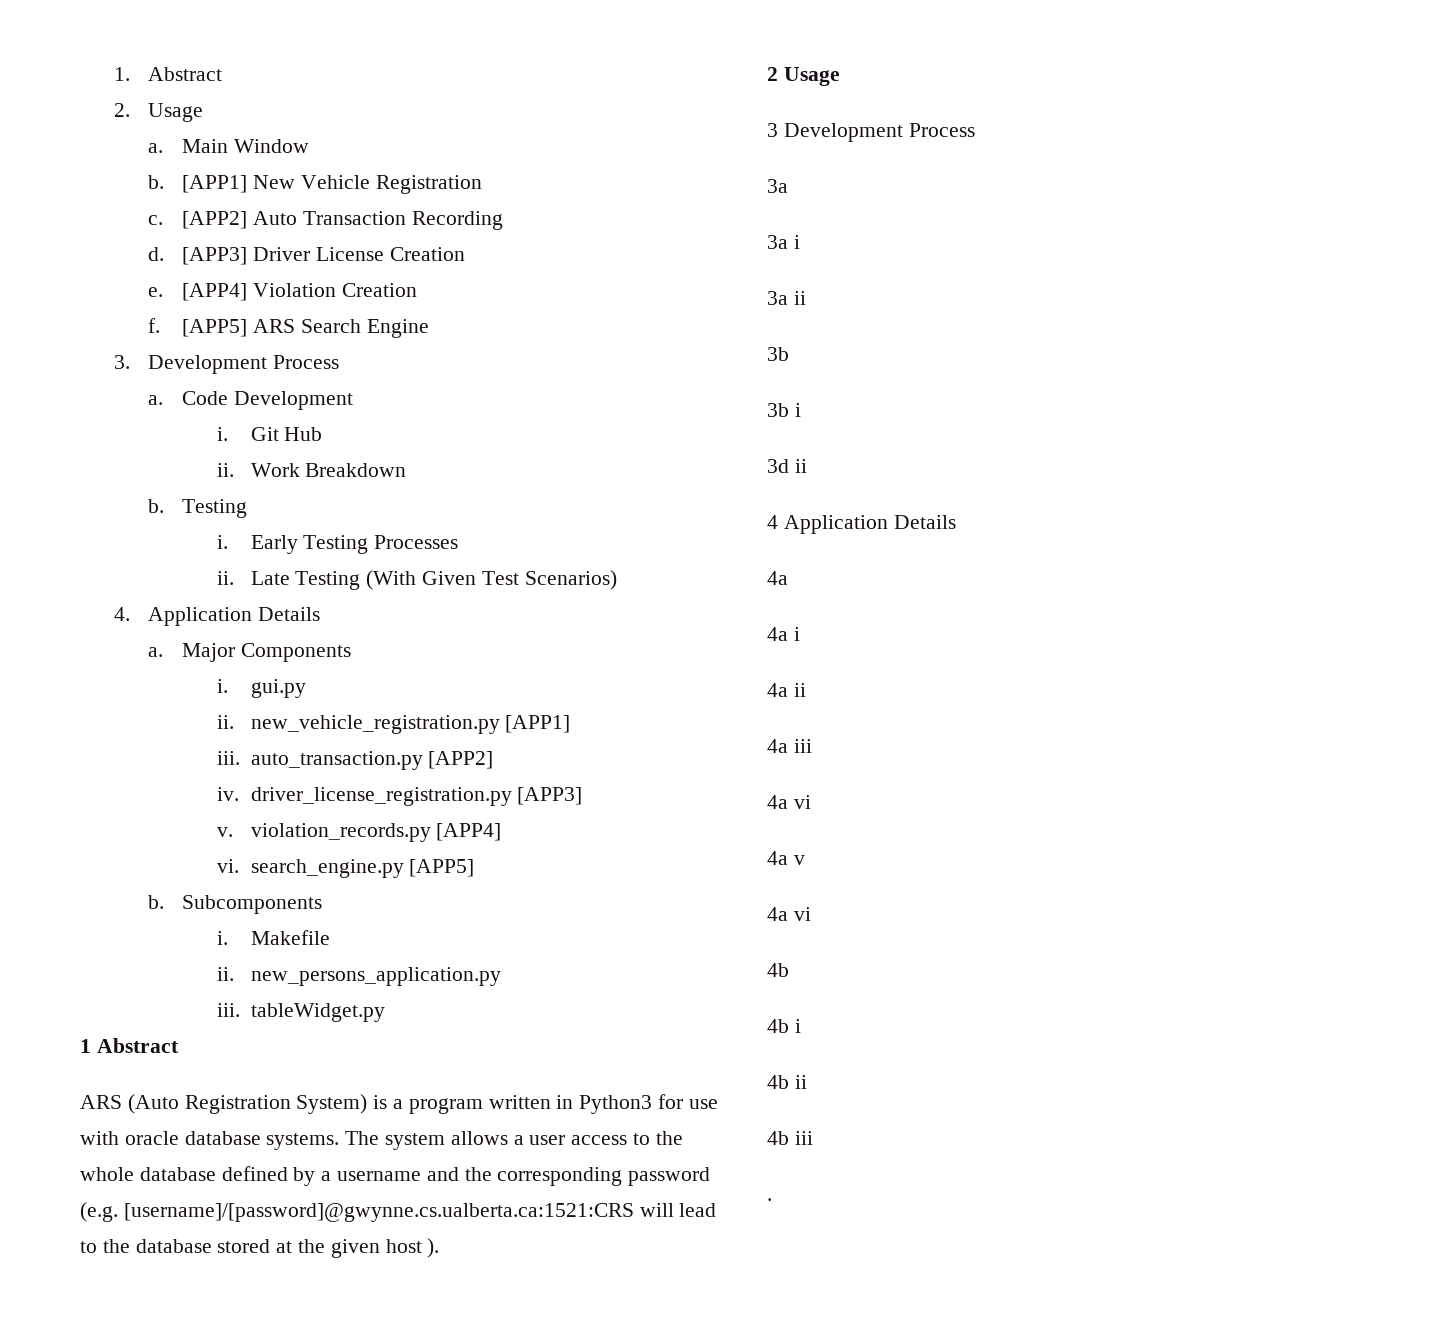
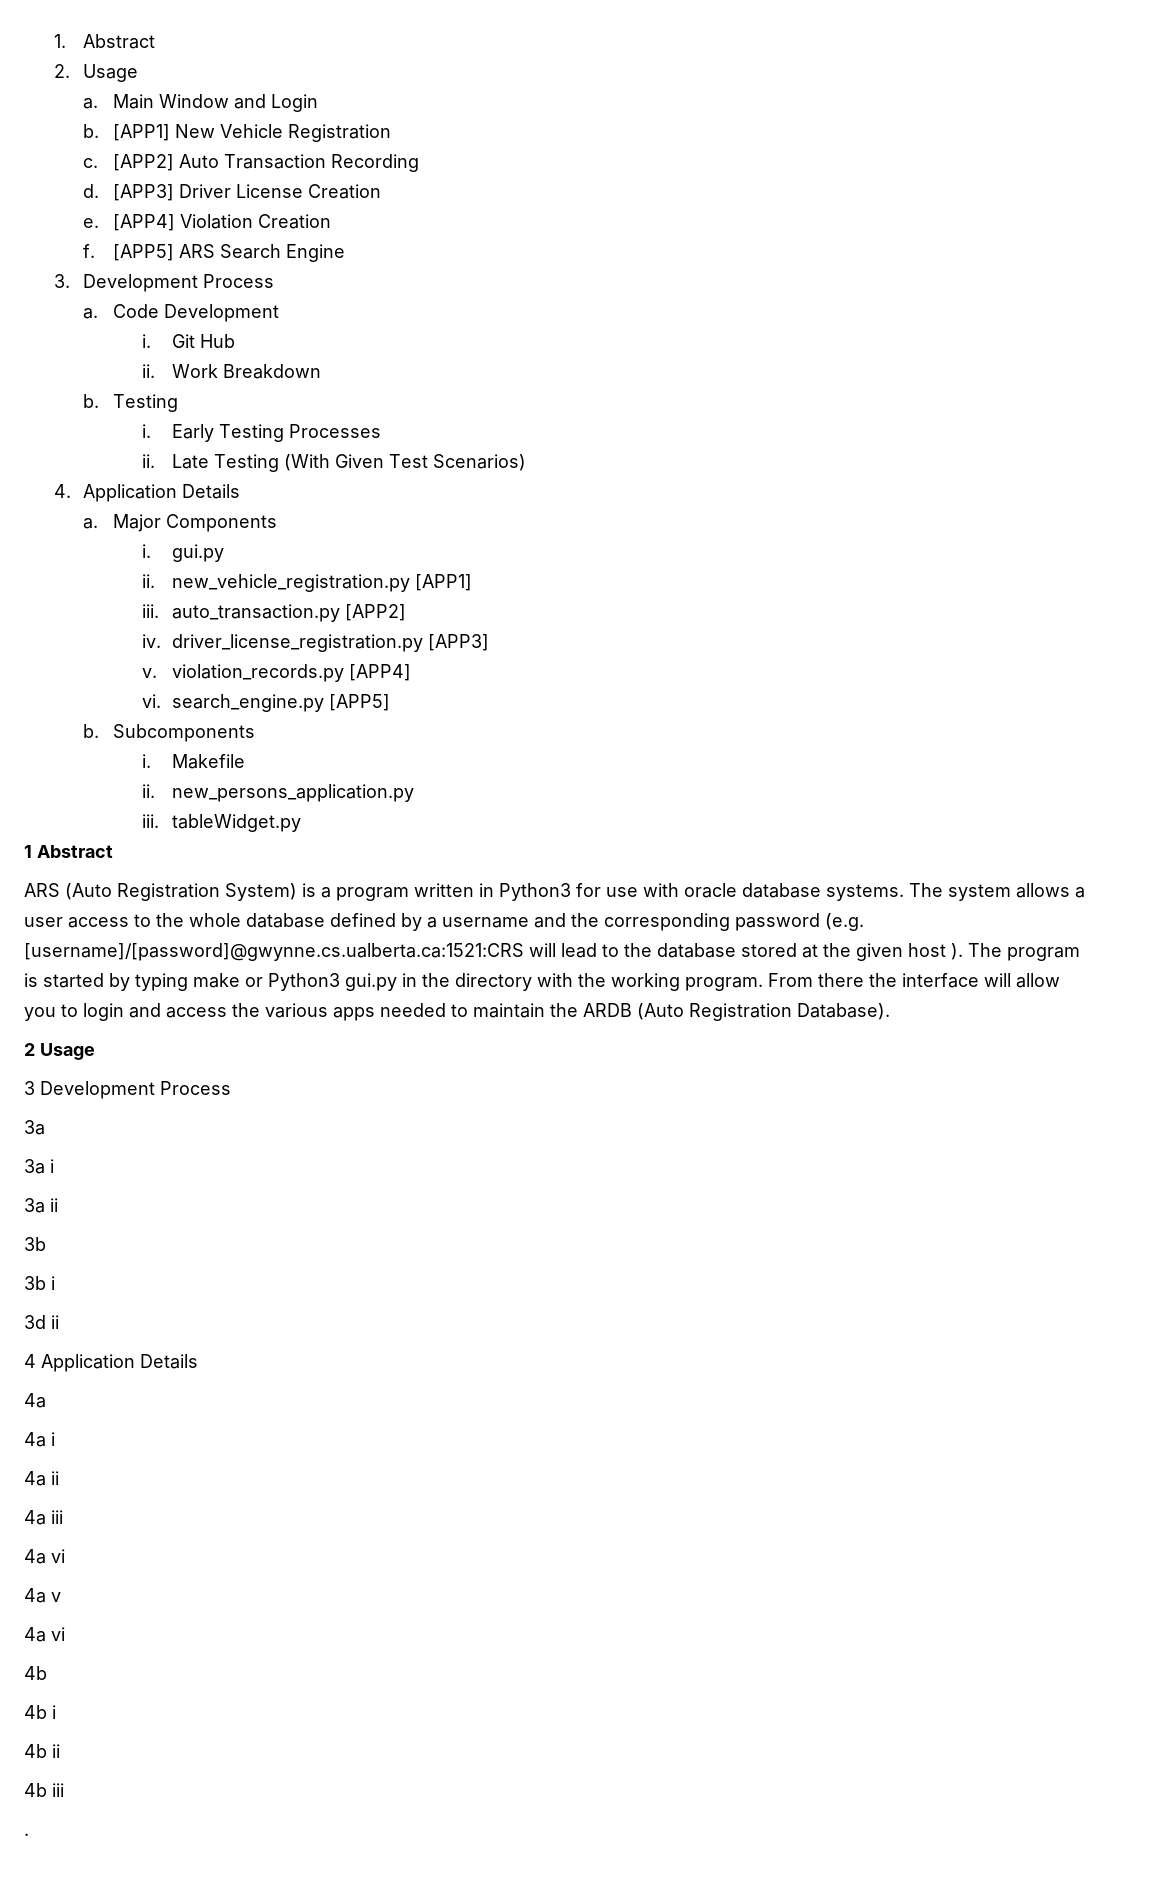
(310, 146) none -> [233,94,318,112] and Login
(440, 1248) none -> [968,943,1080,961] [24,973,1060,991] [24,1003,890,1021] The program is started by typing make or Python3 gui.py in the directory with the working program. From there the interface will allow you to login and access the various apps needed to maintain the ARDB (Auto Registration Database).

